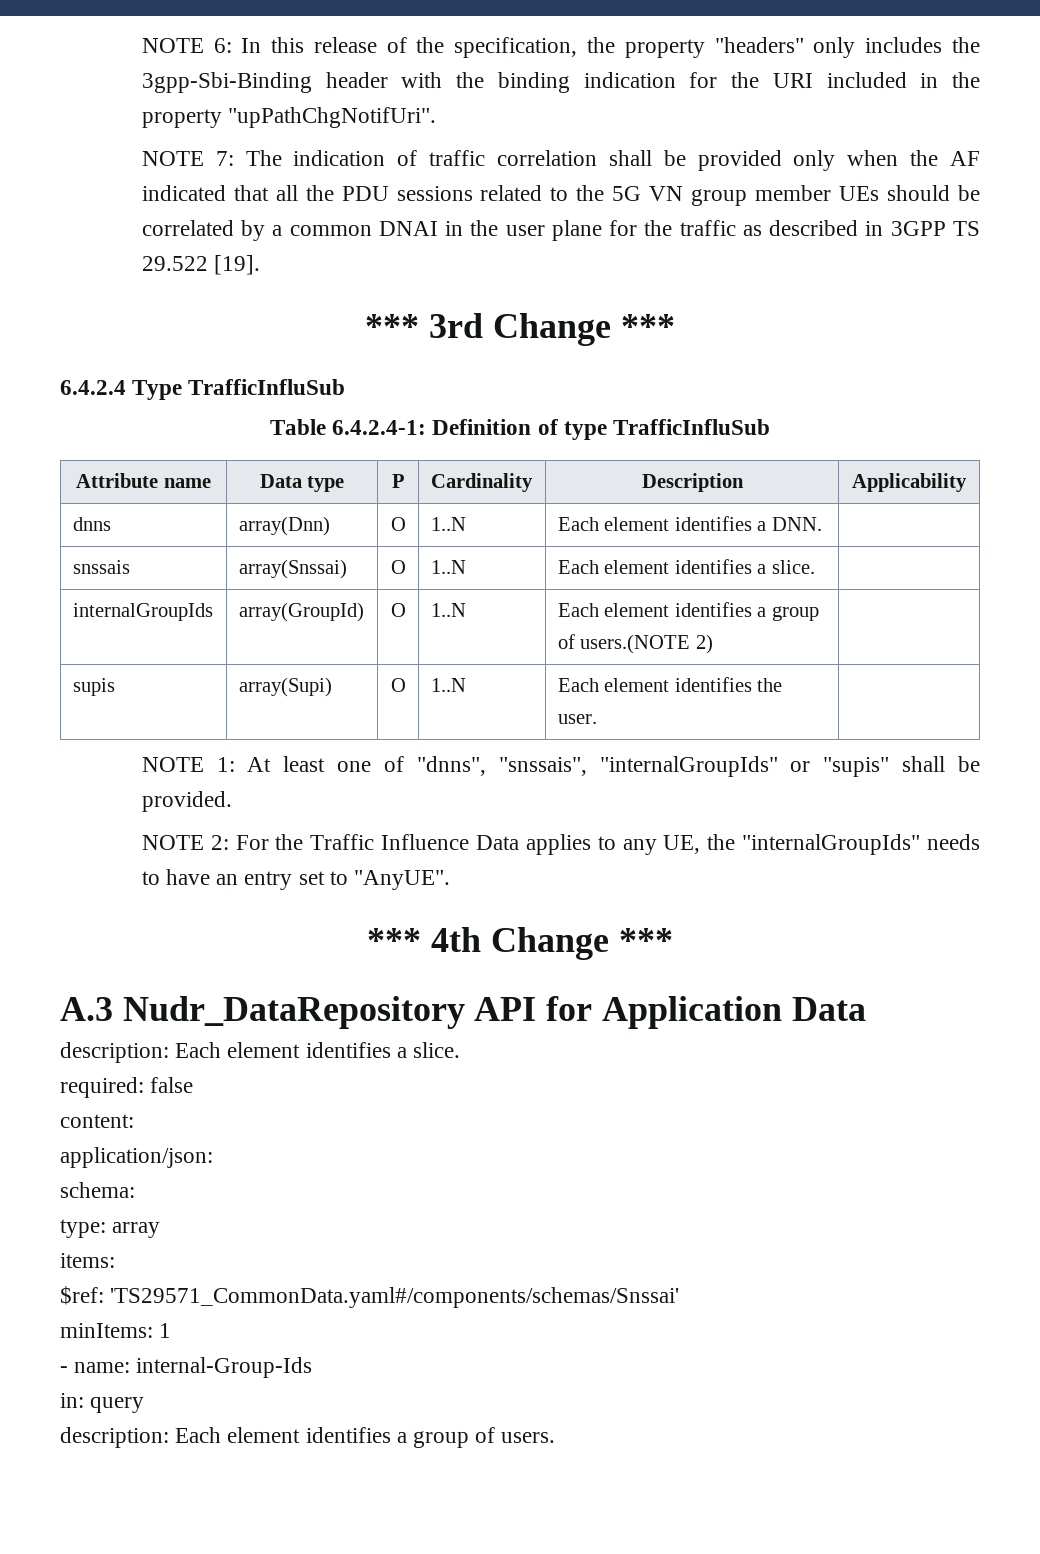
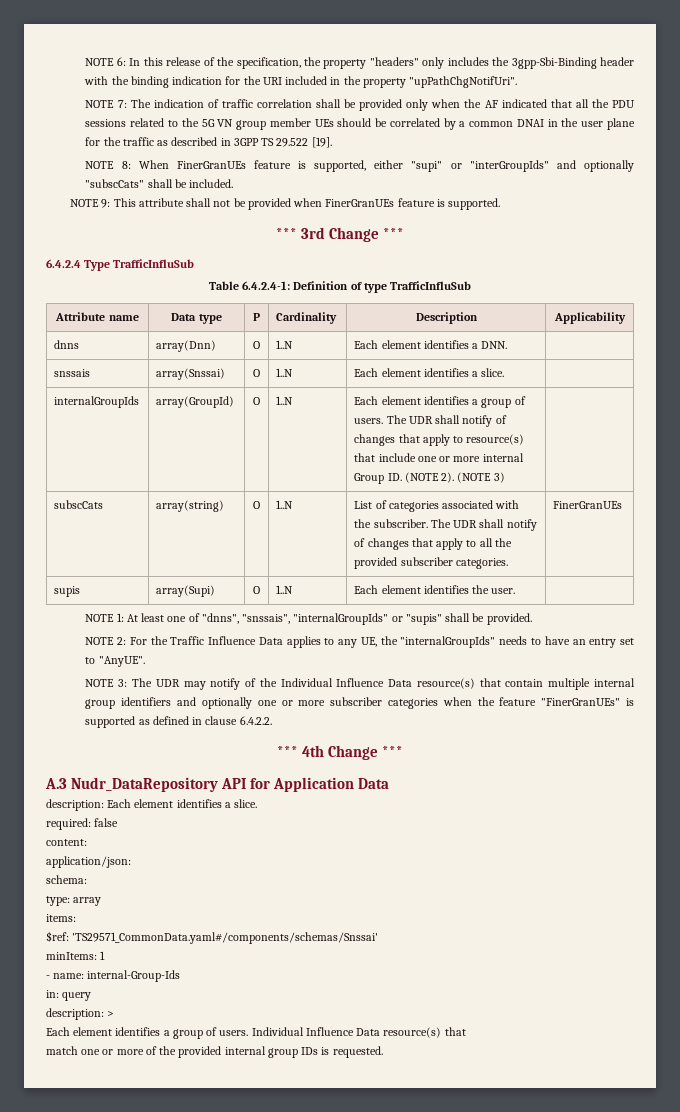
(260, 265) none -> [85,160,635,172] [85,179,234,188] [70,198,500,210] // NOTE 8: When FinerGranUEs feature is supported, either "supi" or "interGroupIds" and optionally "subscCats" shall be included. // NOTE 9: This attribute shall not be provided when FinerGranUEs feature is supported.
[580,634,713,654] users.(NOTE 2) | -> [354,415,507,427] [354,434,525,446] [354,453,524,462] [354,472,505,484] [54,500,104,509] [156,500,225,512] [253,501,260,509] [276,500,294,509] [354,500,520,512] [354,519,537,531] [354,538,512,550] [354,557,508,569] [553,501,623,509] users. The UDR shall notify of changes that apply to resource(s) that include one or more internal Group ID. (NOTE 2). (NOTE 3) | // subscCats | array(string) | O | 1..N | List of categories associated with the subscriber. The UDR shall notify of changes that apply to all the provided subscriber categories. | FinerGranUEs
(451, 880) none -> [85,678,635,690] [85,697,635,709] [85,716,272,728] // NOTE 3: The UDR may notify of the Individual Influence Data resource(s) that contain multiple internal group identifiers and optionally one or more subscriber categories when the feature "FinerGranUEs" is supported as defined in clause 6.4.2.2.
[175,1427,556,1448] Each element identifies a group of users. -> [107,1011,115,1017] [46,1027,466,1039] [46,1046,383,1058] > // Each element identifies a group of users. Individual Influence Data resource(s) that // match one or more of the provided internal group IDs is requested.

